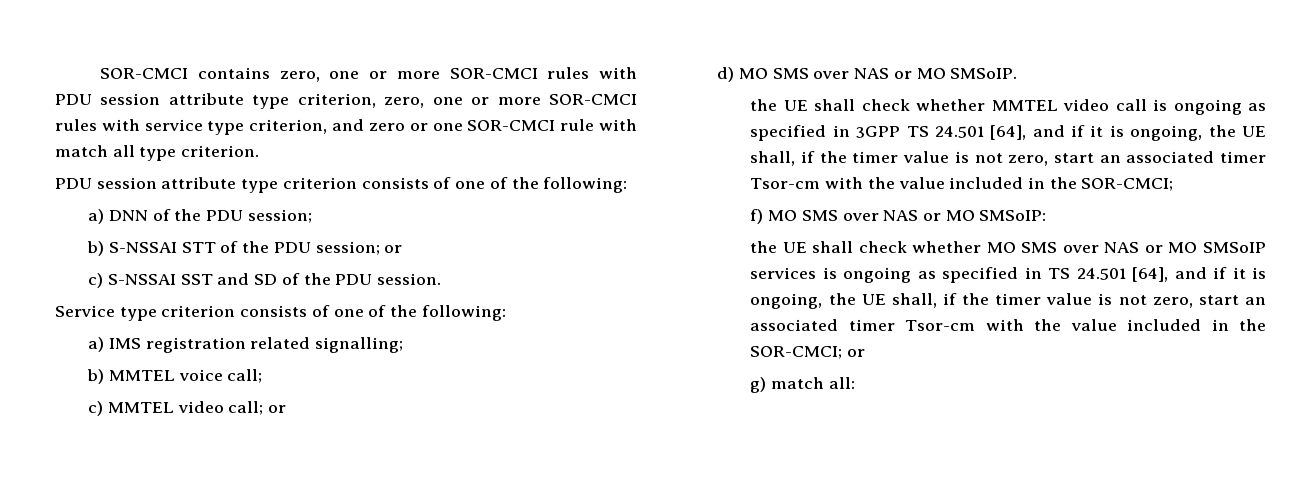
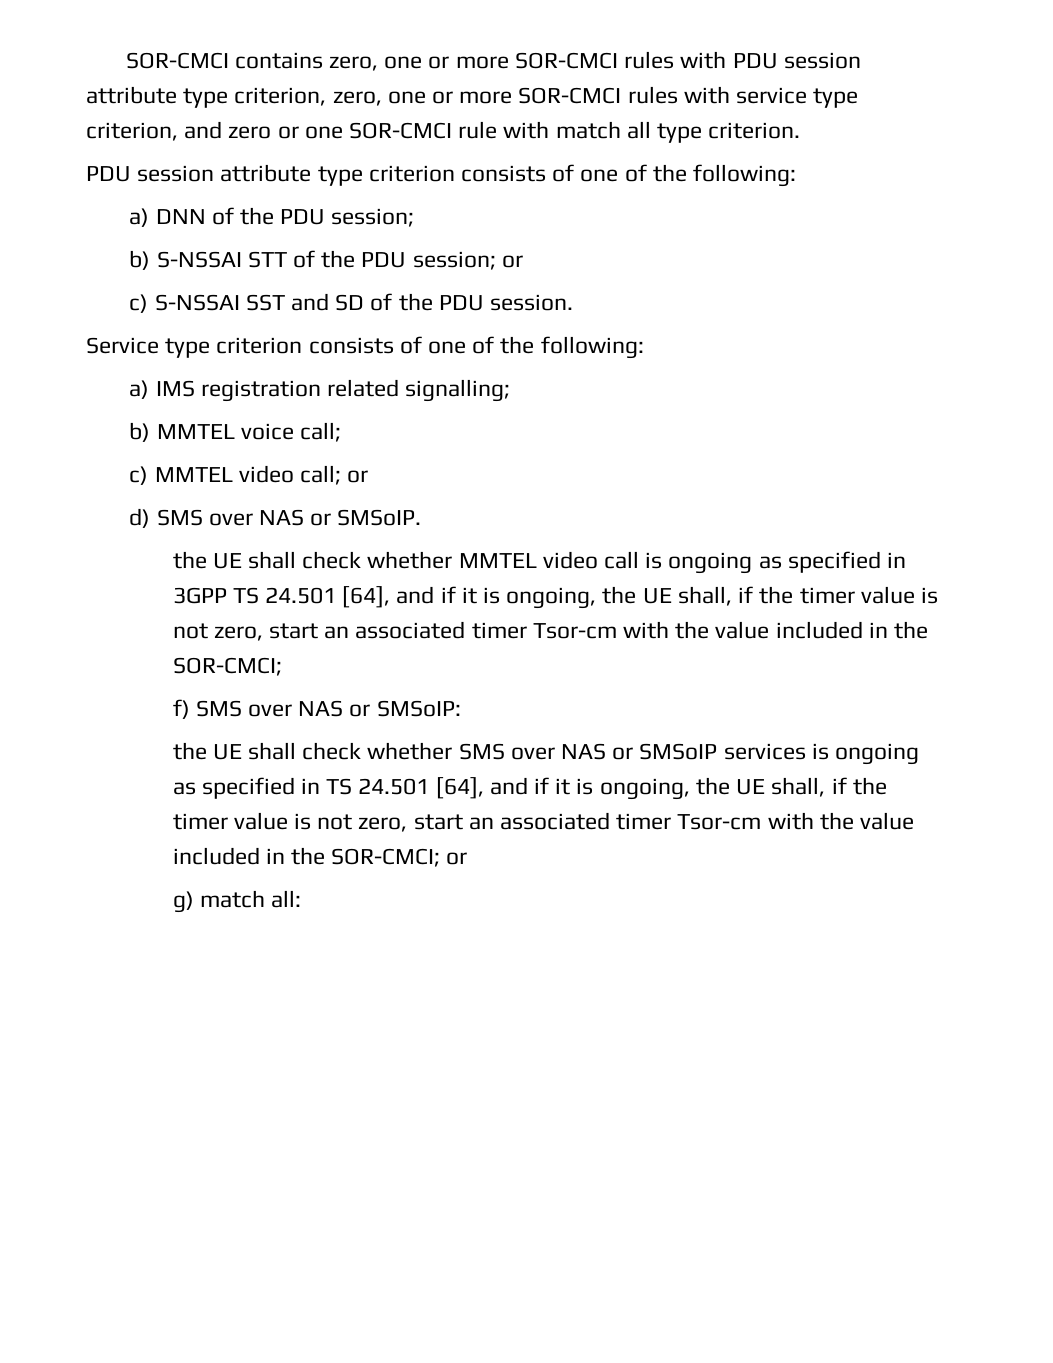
[738,68,946,79] MO SMS over NAS or MO -> [156,509,332,526] SMS over NAS or
[768,210,975,221] MO SMS over NAS or MO -> [195,700,371,717] SMS over NAS or
[986,242,1198,253] MO SMS over NAS or MO -> [458,743,634,760] SMS over NAS or

